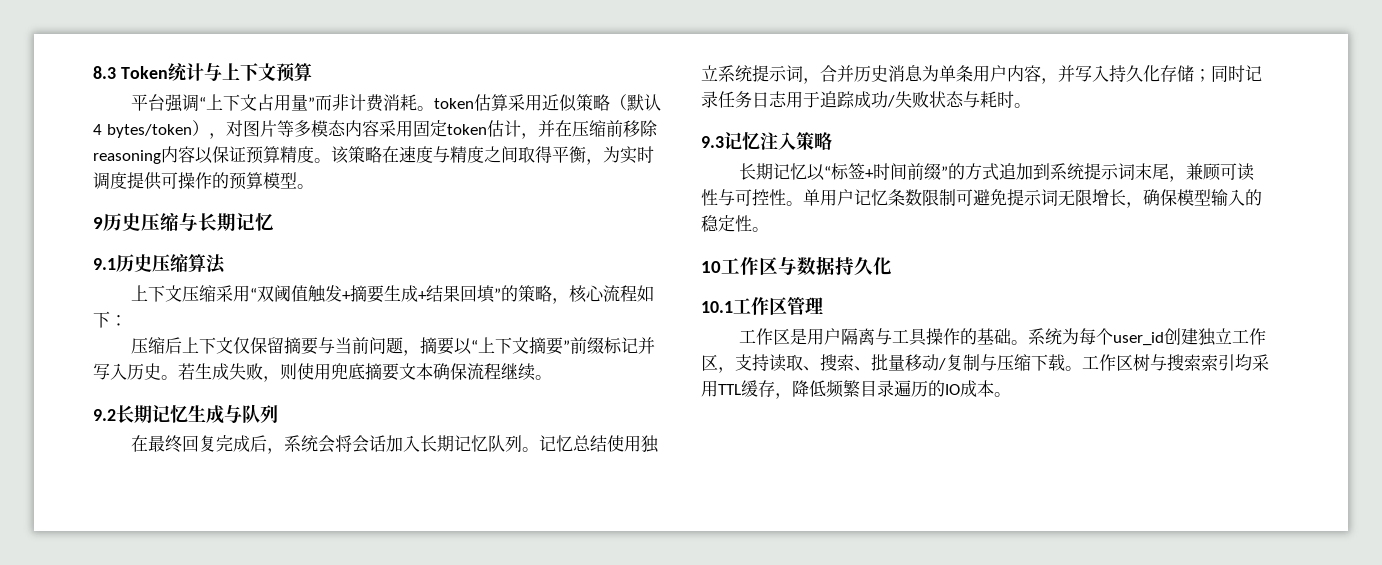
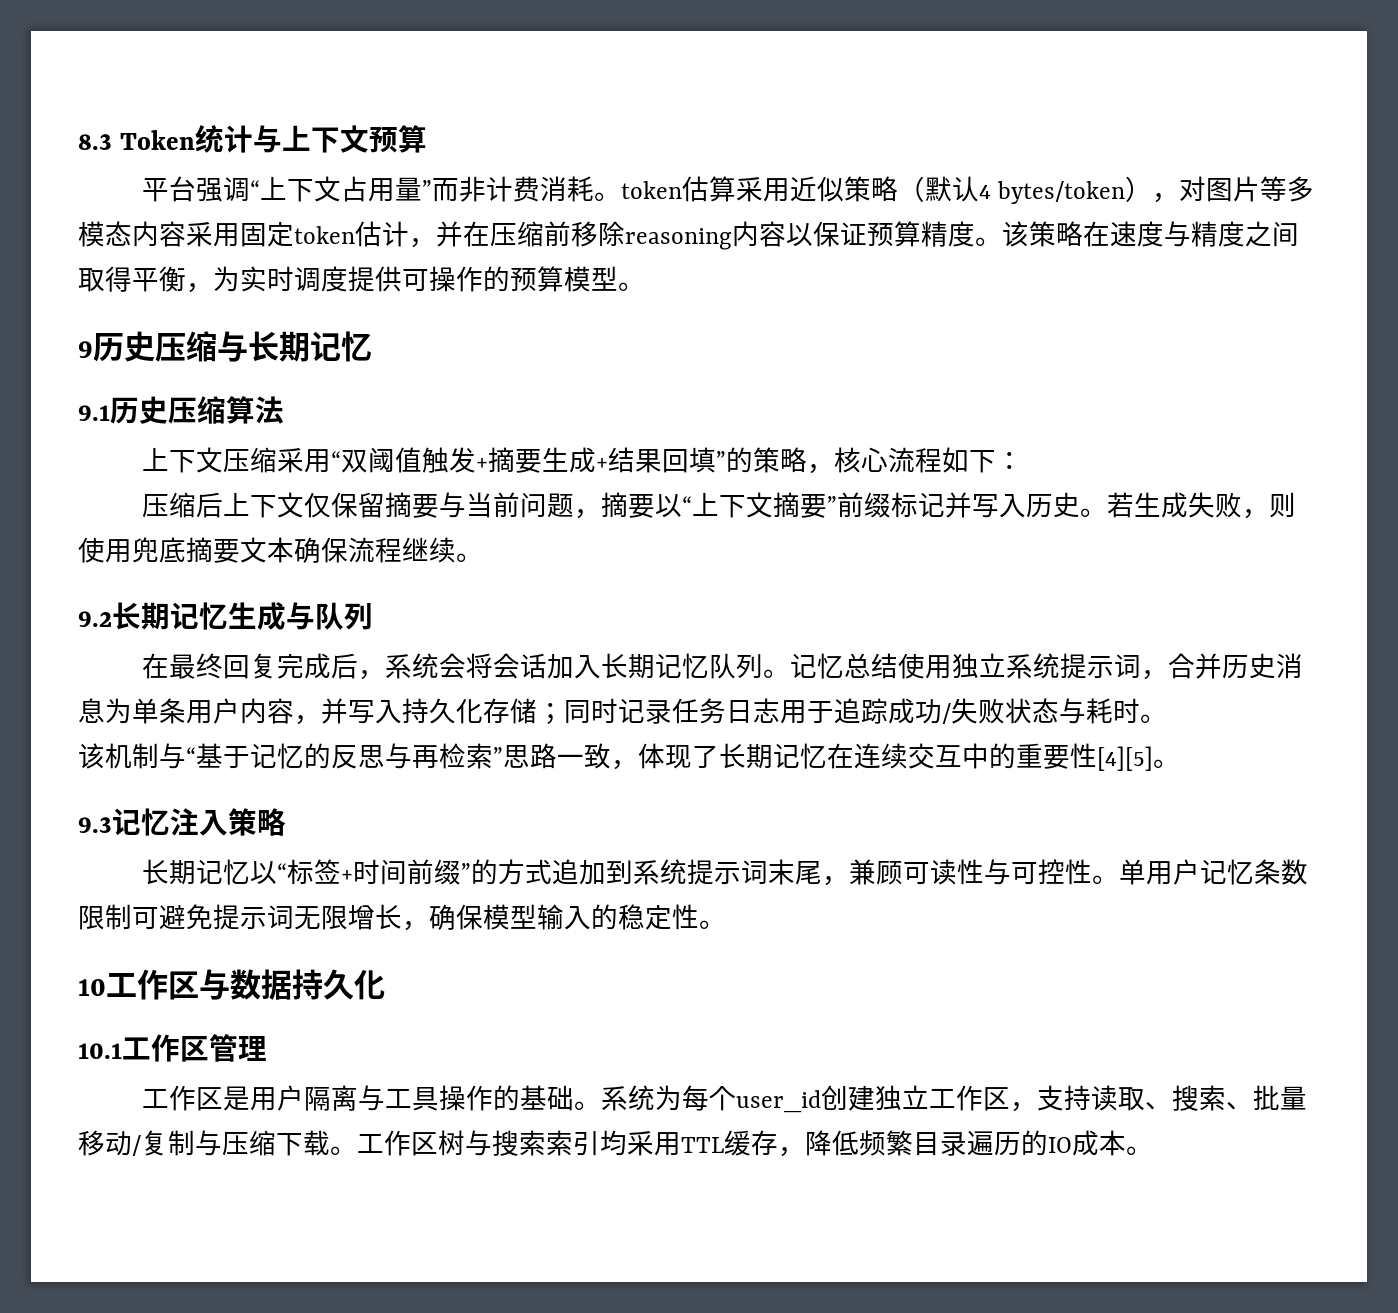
(1031, 105) none -> [78,743,1180,771] // 该机制与“基于记忆的反思与再检索”思路一致，体现了长期记忆在连续交互中的重要性[4][5]。

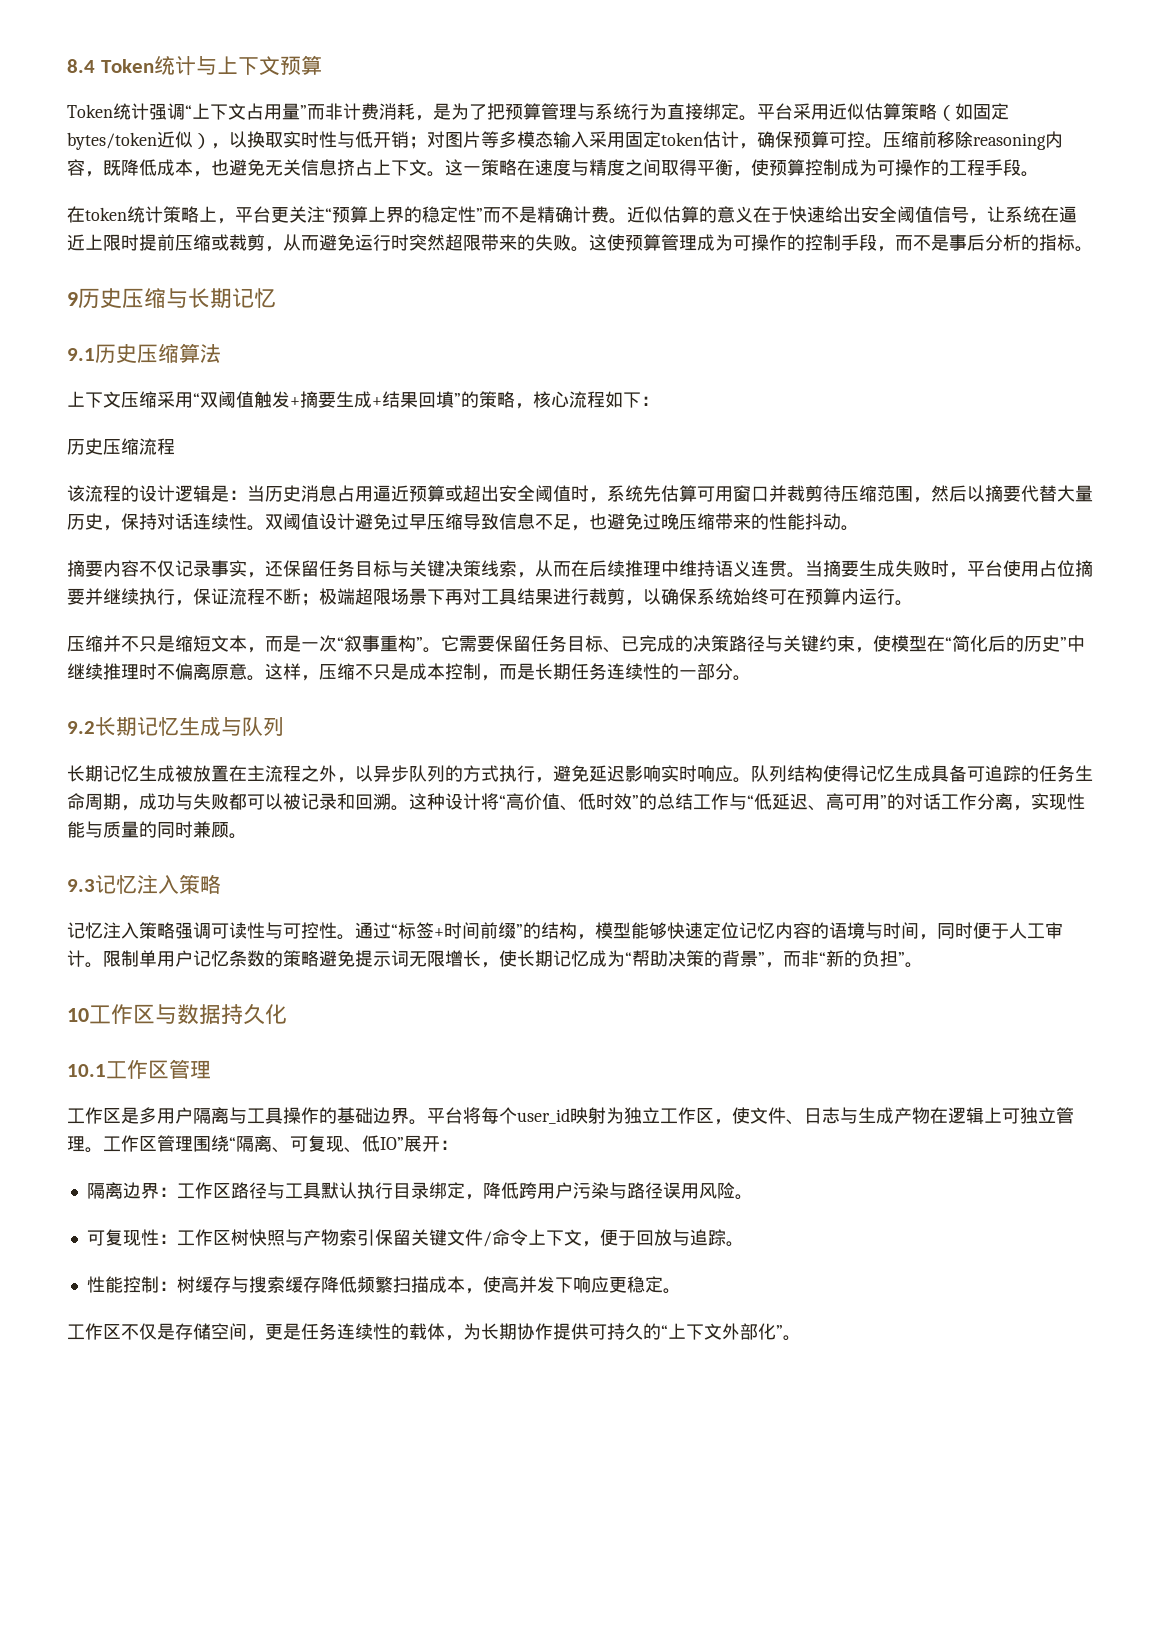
[78,134,112,150] 8.3 -> [67,59,95,73] 8.4
[141,176,196,202] 平台 -> [67,103,149,120] Token统计
[593,176,1179,204] 。token估算采用近似策略（默认4 bytes/token）， -> [415,103,1009,121] [67,131,427,150] ，是为了把预算管理与系统行为直接绑定。平台采用近似估算策略（如固定bytes/token近似），以换取实时性与低开销；
[132,221,186,247] 内容 -> [553,131,589,148] 输入
[436,221,490,247] 并在 -> [757,131,883,149] 确保预算可控。
[786,221,1029,247] 以保证预算精度。该 -> [85,159,481,177] ，既降低成本，也避免无关信息挤占上下文。这一
[213,266,618,292] 为实时调度提供可操作的预算模型 -> [751,159,1039,177] [67,206,1077,224] [67,234,1075,252] 使预算控制成为可操作的工程手段。 // 在token统计策略上，平台更关注“预算上界的稳定性”而不是精确计费。近似估算的意义在于快速给出安全阈值信号，让系统在逼近上限时提前压缩或裁剪，从而避免运行时突然超限带来的失败。这使预算管理成为可操作的控制手段，而不是事后分析的指标
[141,492,1296,519] [78,537,456,563] 压缩后上下文仅保留摘要与当前问题，摘要以“上下文摘要”前缀标记并写入历史。若生成失败，则使用兜底摘要文本确保流程继续 -> [67,438,175,455] [67,485,1093,503] [67,513,859,531] [67,560,1093,578] [67,588,913,606] [67,635,1085,653] [67,663,733,681] 历史压缩流程 // 该流程的设计逻辑是：当历史消息占用逼近预算或超出安全阈值时，系统先估算可用窗口并裁剪待压缩范围，然后以摘要代替大量历史，保持对话连续性。双阈值设计避免过早压缩导致信息不足，也避免过晚压缩带来的性能抖动。 // 摘要内容不仅记录事实，还保留任务目标与关键决策线索，从而在后续推理中维持语义连贯。当摘要生成失败时，平台使用占位摘要并继续执行，保证流程不断；极端超限场景下再对工具结果进行裁剪，以确保系统始终可在预算内运行。 // 压缩并不只是缩短文本，而是一次“叙事重构”。它需要保留任务目标、已完成的决策路径与关键约束，使模型在“简化后的历史”中继续推理时不偏离原意。这样，压缩不只是成本控制，而是长期任务连续性的一部分
[141,653,1303,680] [78,698,1167,725] [78,743,1153,771] 在最终回复完成后，系统会将会话加入长期记忆队列。记忆总结使用独立系统提示词，合并历史消息为单条用户内容，并写入持久化存储；同时记录任务日志用于追踪成功/失败状态与耗时。 // 该机制与“基于记忆的反思与再检索”思路一致，体现了长期记忆在连续交互中的重要性[4][5] -> [67,765,1093,783] [67,793,1085,811] [67,821,229,838] 长期记忆生成被放置在主流程之外，以异步队列的方式执行，避免延迟影响实时响应。队列结构使得记忆生成具备可追踪的任务生命周期，成功与失败都可以被记录和回溯。这种设计将“高价值、低时效”的总结工作与“低延迟、高可用”的对话工作分离，实现性能与质量的同时兼顾
[141,859,277,885] 长期记忆以 -> [67,922,391,940] 记忆注入策略强调可读性与可控性。通过
[497,859,1119,886] 方式追加到系统提示词末尾，兼顾可读性与可控性。 -> [541,922,1063,940] [67,950,139,968] 结构，模型能够快速定位记忆内容的语境与时间，同时便于人工审计。限制
[78,904,159,930] 限制可 -> [265,950,319,967] 的策略
[429,904,699,930] 确保模型输入的稳定性 -> [499,950,905,968] 使长期记忆成为“帮助决策的背景”，而非“新的负担”
(250, 1098) none -> [139,1107,157,1124] 多
[573,1085,682,1111] 。系统为 -> [373,1107,481,1125] 边界。平台将
[820,1085,875,1111] 创建 -> [570,1107,624,1124] 映射为
[1036,1085,1307,1111] [78,1130,1126,1157] 支持读取、搜索、批量移动/复制与压缩下载。工作区树与搜索索引均采用TTL缓存，降低频繁目录遍历的IO成本 -> [732,1107,1074,1125] [67,1135,458,1153] [86,1182,753,1200] [86,1229,744,1247] [86,1276,681,1294] [67,1323,783,1341] 使文件、日志与生成产物在逻辑上可独立管理。工作区管理围绕“隔离、可复现、低IO”展开： // 隔离边界：工作区路径与工具默认执行目录绑定，降低跨用户污染与路径误用风险。 // 可复现性：工作区树快照与产物索引保留关键文件/命令上下文，便于回放与追踪。 // 性能控制：树缓存与搜索缓存降低频繁扫描成本，使高并发下响应更稳定。 // 工作区不仅是存储空间，更是任务连续性的载体，为长期协作提供可持久的“上下文外部化”

